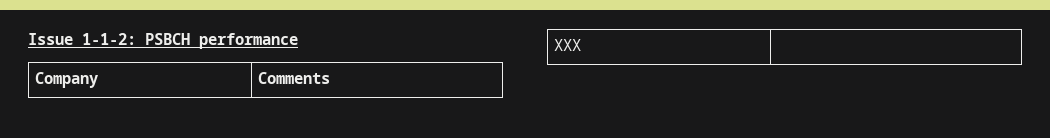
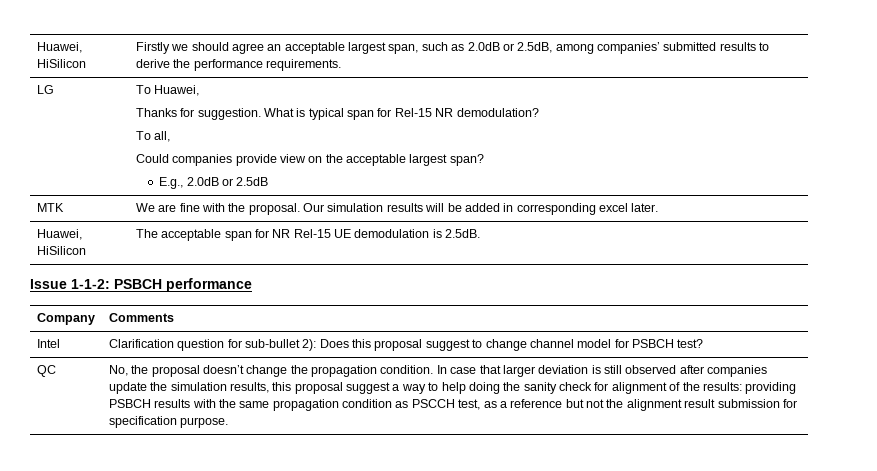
(28, 39) none -> [36,42,82,53] [36,59,86,68] [135,42,770,54] [135,59,341,71] [36,85,54,94] [135,85,200,96] [135,108,539,120] [135,131,171,142] [135,154,484,166] [159,177,269,189] [36,203,64,212] [135,203,659,215] [36,229,82,240] [36,246,86,255] [135,229,481,241] Huawei, HiSilicon | Firstly we should agree an acceptable largest span, such as 2.0dB or 2.5dB, among companies’ submitted results to derive the performance requirements. // LG | To Huawei, // Thanks for suggestion. What is typical span for Rel-15 NR demodulation? // To all, // Could companies provide view on the acceptable largest span? // E.g., 2.0dB or 2.5dB // MTK | We are fine with the proposal. Our simulation results will be added in corresponding excel later. // Huawei, HiSilicon | The acceptable span for NR Rel-15 UE demodulation is 2.5dB. //
[553,39,581,51] XXX | -> [36,339,60,348] [108,339,704,351] [36,365,56,377] [108,365,768,377] [108,382,797,394] [108,399,797,411] [108,416,229,428] Intel | Clarification question for sub-bullet 2): Does this proposal suggest to change channel model for PSBCH test? // QC | No, the proposal doesn’t change the propagation condition. In case that larger deviation is still observed after companies update the simulation results, this proposal suggest a way to help doing the sanity check for alignment of the results: providing PSBCH results with the same propagation condition as PSCCH test, as a reference but not the alignment result submission for specification purpose.

